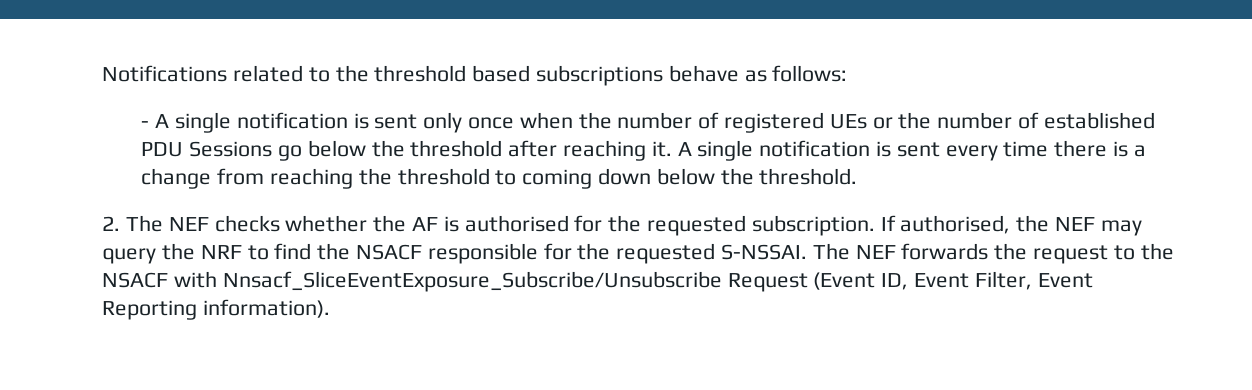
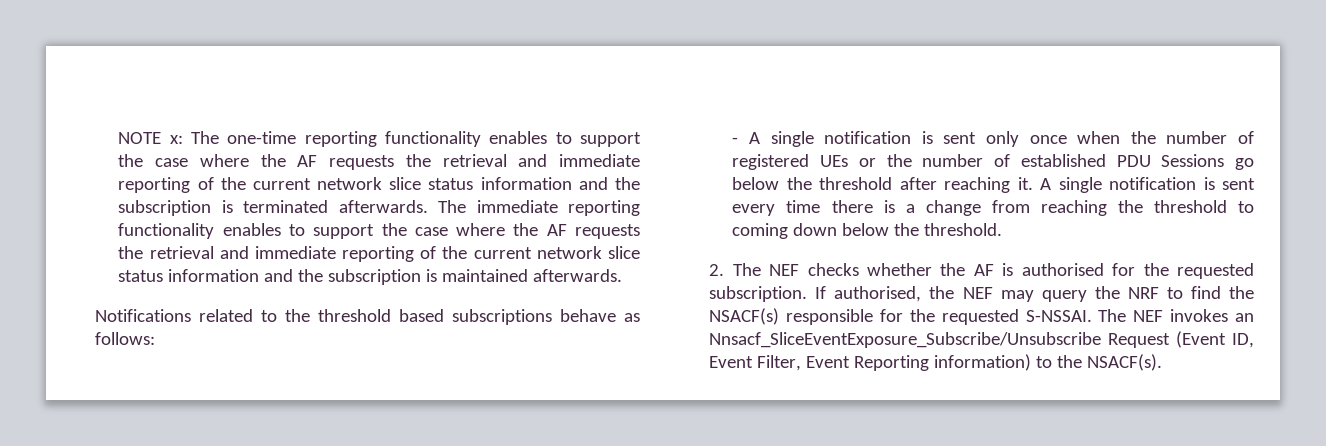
(102, 73) none -> [118,131,641,147] [118,154,641,170] [118,177,640,193] [118,200,641,216] [118,223,641,239] [118,246,640,262] [118,269,623,285] NOTE x: The one-time reporting functionality enables to support the case where the AF requests the retrieval and immediate reporting of the current network slice status information and the subscription is terminated afterwards. The immediate reporting functionality enables to support the case where the AF requests the retrieval and immediate reporting of the current network slice status information and the subscription is maintained afterwards. //
[355,244,422,260] NSACF -> [709,308,780,325] NSACF(s)
[901,243,1174,264] [102,271,217,288] forwards the request to the NSACF with -> [1170,309,1254,322] invokes an
[202,299,330,318] information). -> [934,354,1163,371] information) to the NSACF(s).

